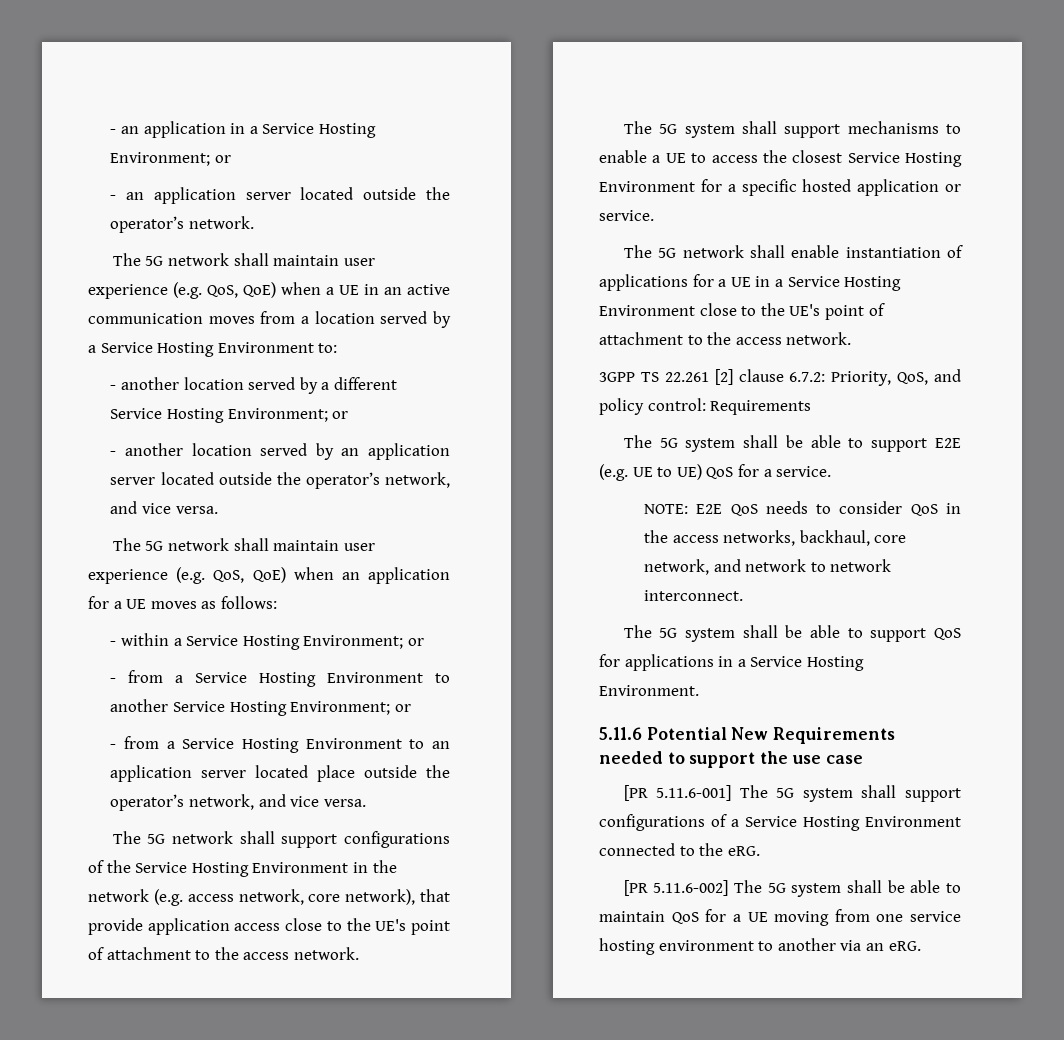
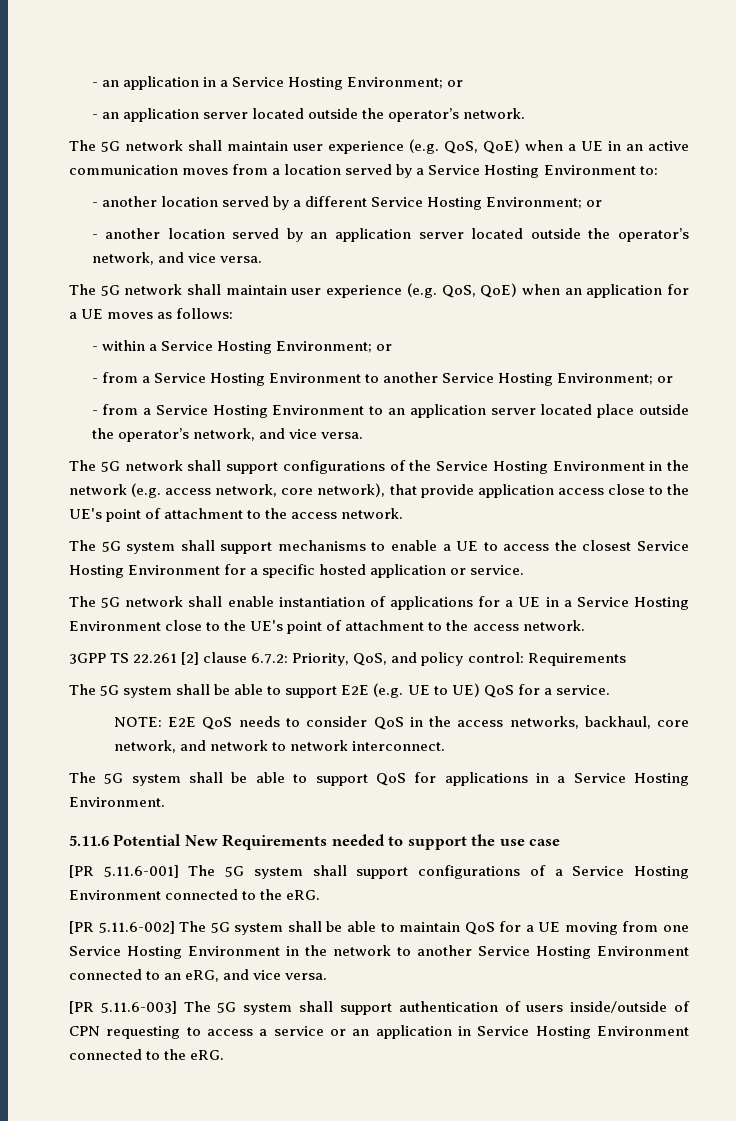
[910,911,961,922] [599,938,884,955] service hosting environment to another via an -> [69,945,689,959] [69,969,328,982] [69,1001,691,1015] [69,1025,689,1039] [69,1049,187,1060] Service Hosting Environment in the network to another Service Hosting Environment connected to an eRG, and vice versa. // [PR 5.11.6-003] The 5G system shall support authentication of users inside/outside of CPN requesting to access a service or an application in Service Hosting Environment connected to the

